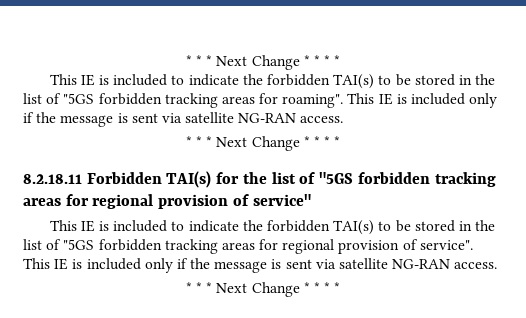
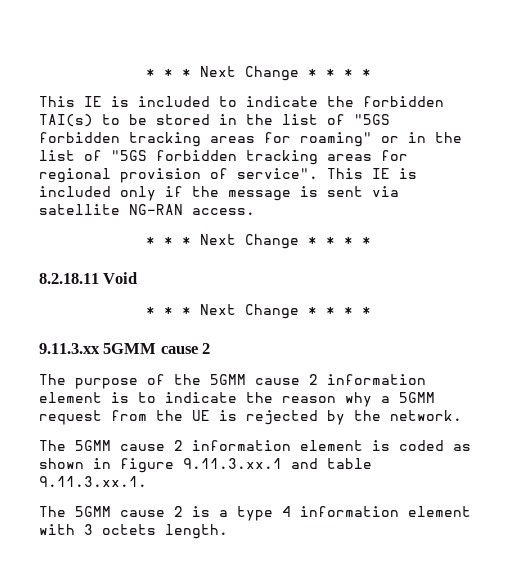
[282,93,498,108] [23,112,344,127] [185,136,341,151] [23,171,496,188] [23,194,311,209] [49,220,455,235] roaming". This IE is included only if the message is sent via satellite NG-RAN access. // * * * Next Change * * * * // 8.2.18.11 Forbidden TAI(s) for the list of "5GS forbidden tracking areas for regional provision of service" // This IE is included to indicate the forbidden TAI(s) to be stored -> [300,132,399,147] roaming" or
(341, 287) none -> [39,272,138,284] [145,304,371,319] [39,343,211,354] [39,374,426,389] [39,392,435,407] [39,410,462,425] [39,440,471,451] [39,458,372,473] [39,476,147,487] [39,506,471,521] [39,524,228,539] // 8.2.18.11 Void // * * * Next Change * * * * // 9.11.3.xx 5GMM cause 2 // The purpose of the 5GMM cause 2 information element is to indicate the reason why a 5GMM request from the UE is rejected by the network. // The 5GMM cause 2 information element is coded as shown in figure 9.11.3.xx.1 and table 9.11.3.xx.1. // The 5GMM cause 2 is a type 4 information element with 3 octets length.

